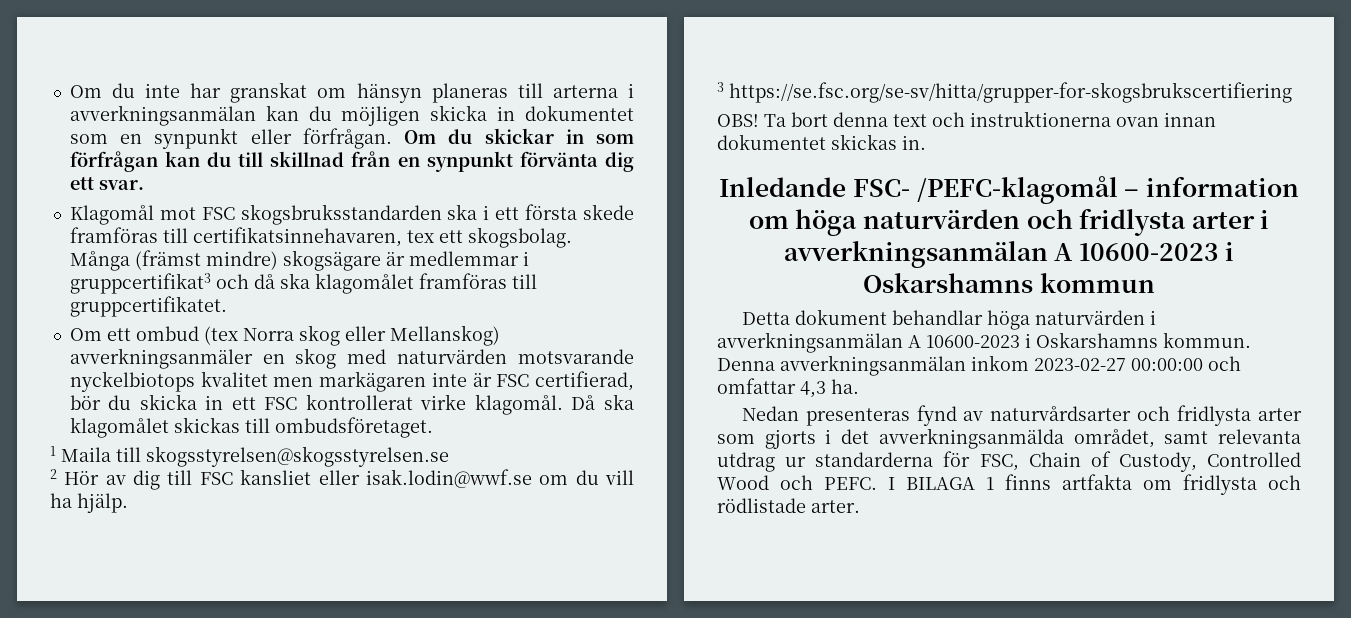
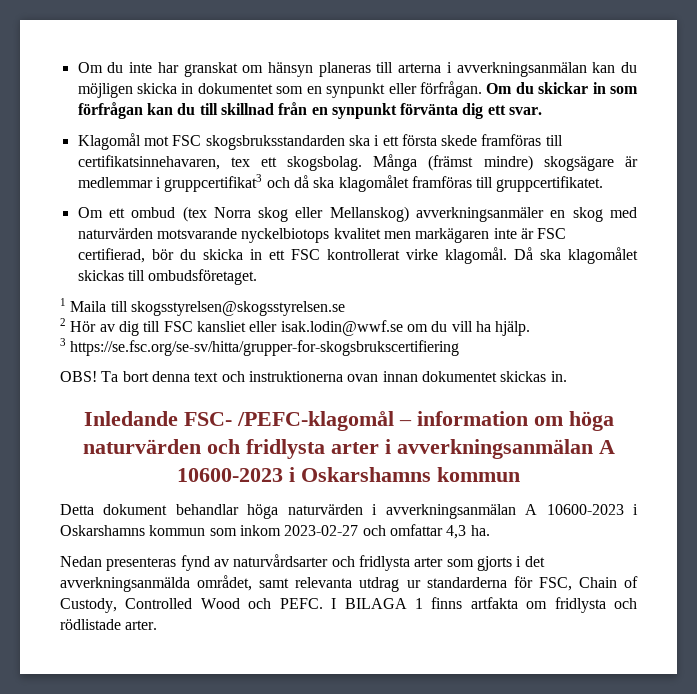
[1163,332,1251,348] [717,355,966,376] kommun. Denna avverkningsanmälan -> [149,525,237,536] kommun som
[1131,358,1203,371] 00:00:00 -> (359, 530) none

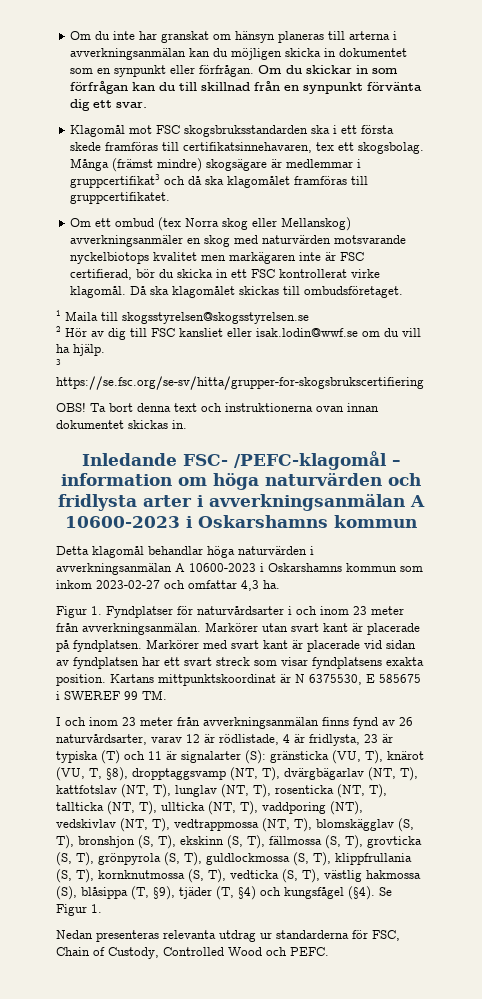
[103,504,168,515] dokument -> [92,546,144,558] klagomål
[60,554,545,571] [60,575,290,592] Nedan presenteras fynd av naturvårdsarter och fridlysta arter som gjorts i det avverkningsanmälda området, samt -> [56,606,404,618] [56,622,420,635] [56,639,416,652] [56,657,424,669] [56,674,421,686] [56,690,167,700] [56,717,413,729] [56,734,393,746] [56,750,424,764] [56,767,418,781] [56,784,387,798] [56,801,363,815] [56,818,414,832] [56,835,422,849] [56,852,412,866] [56,869,421,883] [56,886,392,900] [56,904,102,916] [56,930,159,942] Figur 1. Fyndplatser för naturvårdsarter i och inom 23 meter från avverkningsanmälan. Markörer utan svart kant är placerade på fyndplatsen. Markörer med svart kant är placerade vid sidan av fyndplatsen har ett svart streck som visar fyndplatsens exakta position. Kartans mittpunktskoordinat är N 6375530, E 585675 i SWEREF 99 TM. // I och inom 23 meter från avverkningsanmälan finns fynd av 26 naturvårdsarter, varav 12 är rödlistade, 4 är fridlysta, 23 är typiska (T) och 11 är signalarter (S): gränsticka (VU, T), knärot (VU, T, §8), dropptaggsvamp (NT, T), dvärgbägarlav (NT, T), kattfotslav (NT, T), lunglav (NT, T), rosenticka (NT, T), tallticka (NT, T), ullticka (NT, T), vaddporing (NT), vedskivlav (NT, T), vedtrappmossa (NT, T), blomskägglav (S, T), bronshjon (S, T), ekskinn (S, T), fällmossa (S, T), grovticka (S, T), grönpyrola (S, T), guldlockmossa (S, T), klippfrullania (S, T), kornknutmossa (S, T), vedticka (S, T), västlig hakmossa (S), blåsippa (T, §9), tjäder (T, §4) och kungsfågel (§4). Se Figur 1. // Nedan presenteras
[331,597,638,613] [60,619,158,630] I BILAGA 1 finns artfakta om fridlysta och rödlistade arter. -> (329, 951) none

